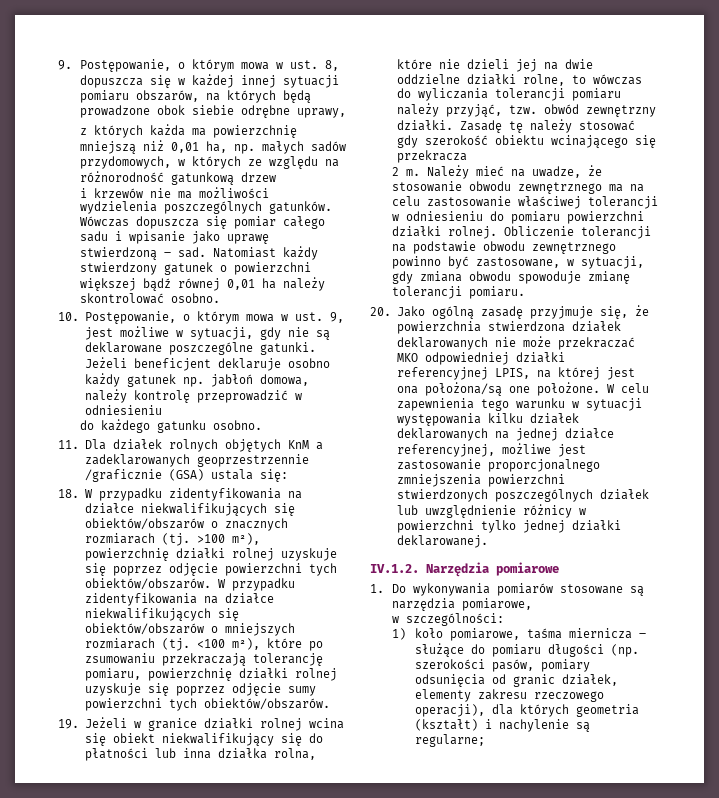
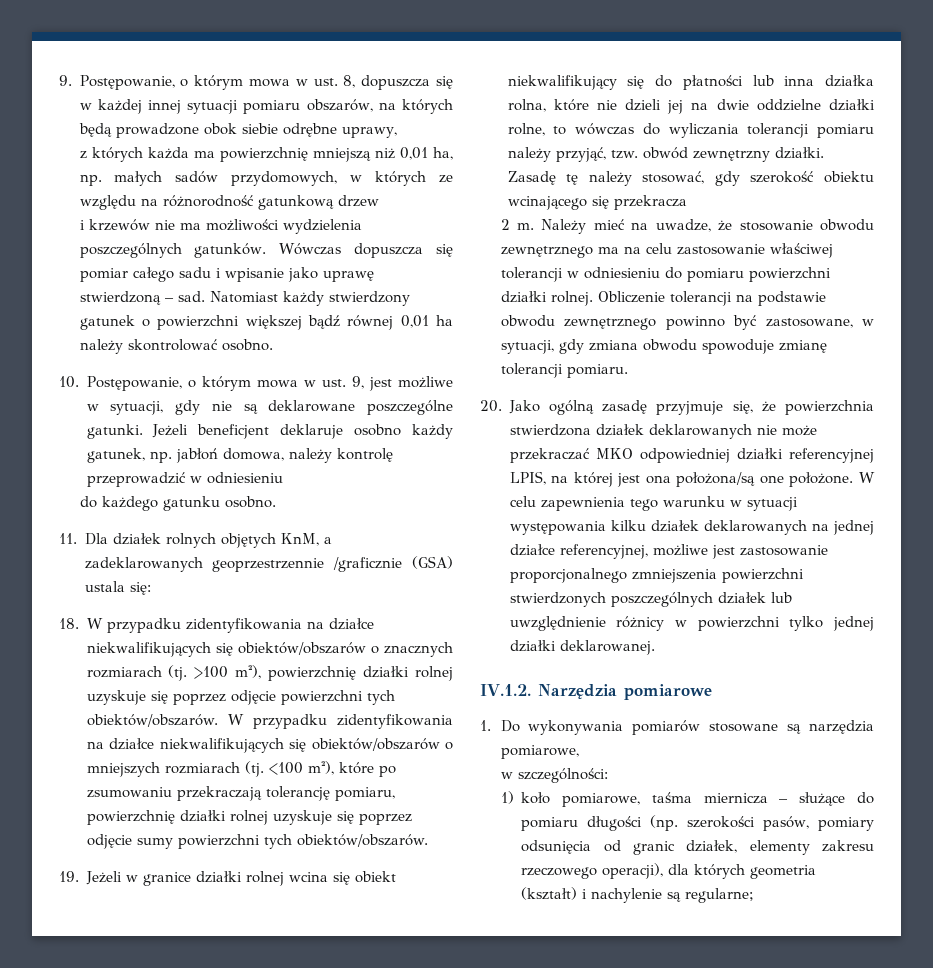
[126,374,176,387] gatunek -> [86,448,145,463] gatunek,
[287,440,309,449] KnM -> [280,533,319,546] KnM,
[578,120,635,131] stosować -> [642,171,705,184] stosować,

